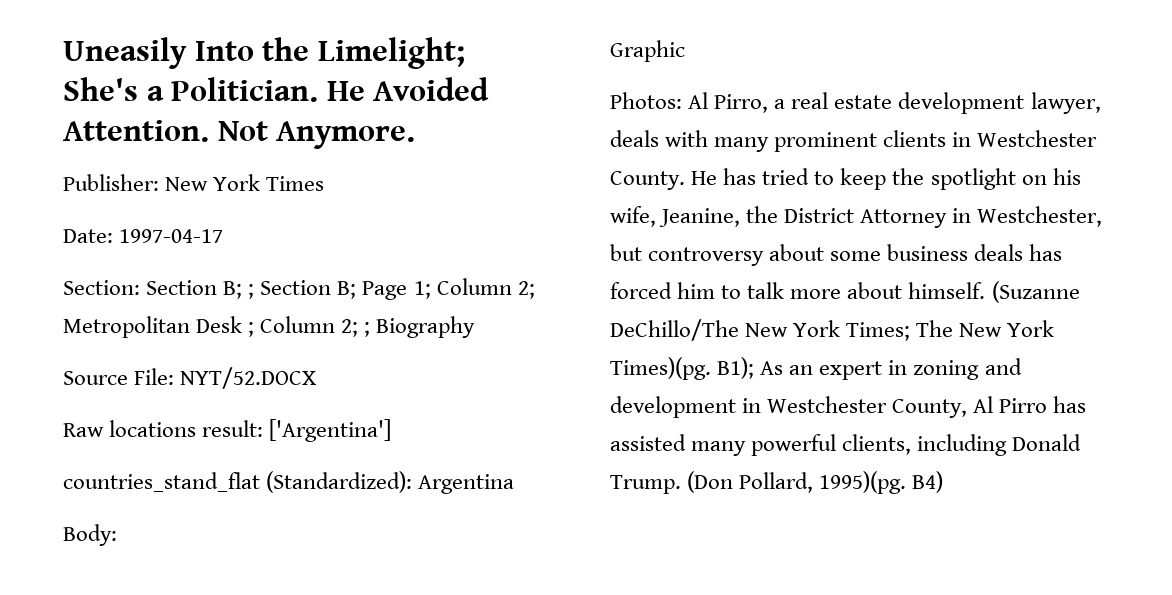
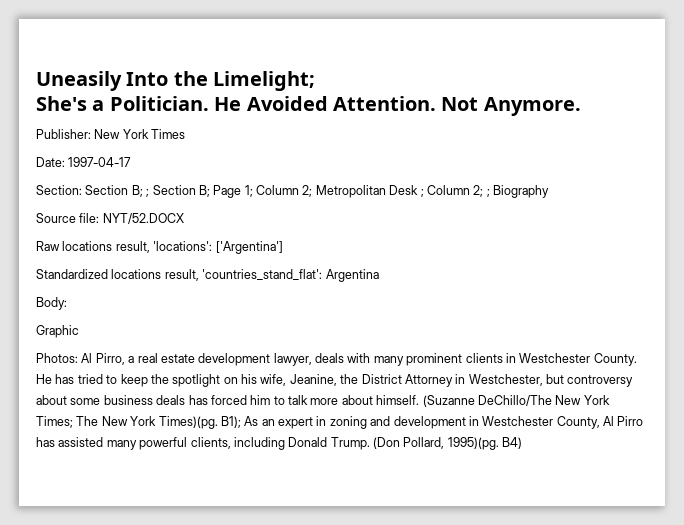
[134,368,175,385] File: -> [79,213,100,223] file:
[202,420,264,437] result: -> [115,241,213,253] result, 'locations':
[63,471,413,493] countries_stand_flat (Standardized): -> [36,269,323,281] Standardized locations result, 'countries_stand_flat':

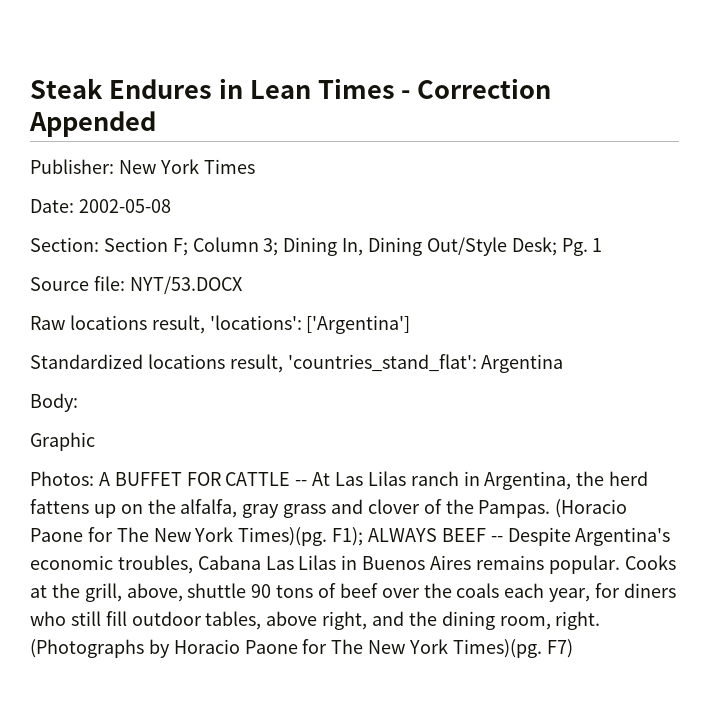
[36,71,316,91] [36,96,581,116] Uneasily Into the Limelight; // She's a Politician. He Avoided Attention. Not Anymore. -> [30,78,552,99] [29,111,156,137] Steak Endures in Lean Times - Correction Appended
[68,157,132,167] 1997-04-17 -> [78,199,171,213] 2002-05-08
[131,185,549,198] B; ; Section B; Page 1; Column 2; Metropolitan Desk ; Column 2; ; Biography -> [172,237,603,256] F; Column 3; Dining In, Dining Out/Style Desk; Pg. 1
[102,213,184,224] NYT/52.DOCX -> [129,276,243,294] NYT/53.DOCX
[81,353,637,366] [36,374,634,387] [36,395,610,407] [36,416,644,429] [36,437,523,450] Al Pirro, a real estate development lawyer, deals with many prominent clients in Westchester County. He has tried to keep the spotlight on his wife, Jeanine, the District Attorney in Westchester, but controversy about some business deals has forced him to talk more about himself. (Suzanne DeChillo/The New York Times; The New York Times)(pg. B1); As an expert in zoning and development in Westchester County, Al Pirro has assisted many powerful clients, including Donald Trump. (Don Pollard, 1995)(pg. B4) -> [98,471,649,490] [30,499,628,518] [30,527,671,546] [30,555,676,574] [30,583,676,602] [30,611,601,630] [30,639,573,658] A BUFFET FOR CATTLE -- At Las Lilas ranch in Argentina, the herd fattens up on the alfalfa, gray grass and clover of the Pampas. (Horacio Paone for The New York Times)(pg. F1); ALWAYS BEEF -- Despite Argentina's economic troubles, Cabana Las Lilas in Buenos Aires remains popular. Cooks at the grill, above, shuttle 90 tons of beef over the coals each year, for diners who still fill outdoor tables, above right, and the dining room, right. (Photographs by Horacio Paone for The New York Times)(pg. F7)

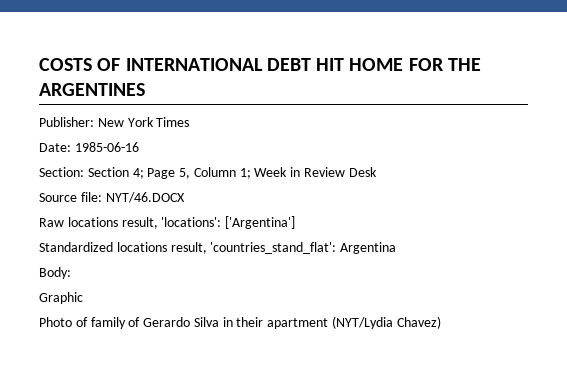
[30,78,552,99] [29,111,156,137] Steak Endures in Lean Times - Correction Appended -> [39,58,481,71] [39,83,145,96] COSTS OF INTERNATIONAL DEBT HIT HOME FOR THE ARGENTINES
[78,199,171,213] 2002-05-08 -> [74,142,139,152] 1985-06-16
[172,237,603,256] F; Column 3; Dining In, Dining Out/Style Desk; Pg. 1 -> [132,167,377,179] 4; Page 5, Column 1; Week in Review Desk
[129,276,243,294] NYT/53.DOCX -> [105,192,185,203] NYT/46.DOCX
[30,471,649,490] [30,499,628,518] [30,527,671,546] [30,555,676,574] [30,583,676,602] [30,611,601,630] [30,639,573,658] Photos: A BUFFET FOR CATTLE -- At Las Lilas ranch in Argentina, the herd fattens up on the alfalfa, gray grass and clover of the Pampas. (Horacio Paone for The New York Times)(pg. F1); ALWAYS BEEF -- Despite Argentina's economic troubles, Cabana Las Lilas in Buenos Aires remains popular. Cooks at the grill, above, shuttle 90 tons of beef over the coals each year, for diners who still fill outdoor tables, above right, and the dining room, right. (Photographs by Horacio Paone for The New York Times)(pg. F7) -> [39,316,441,329] Photo of family of Gerardo Silva in their apartment (NYT/Lydia Chavez)

